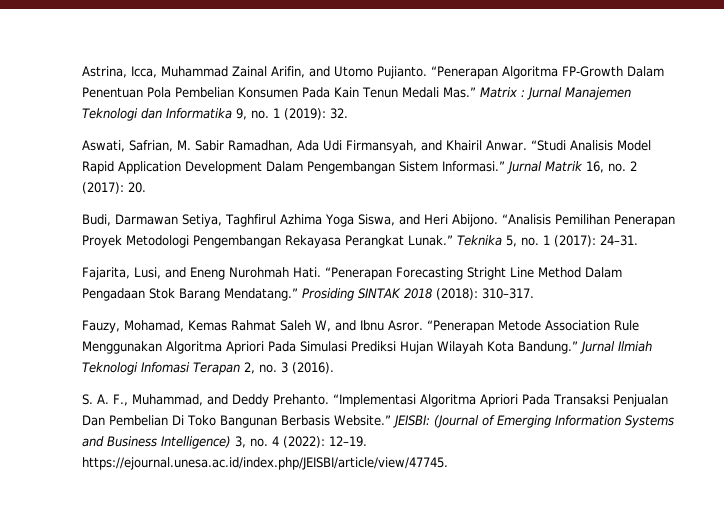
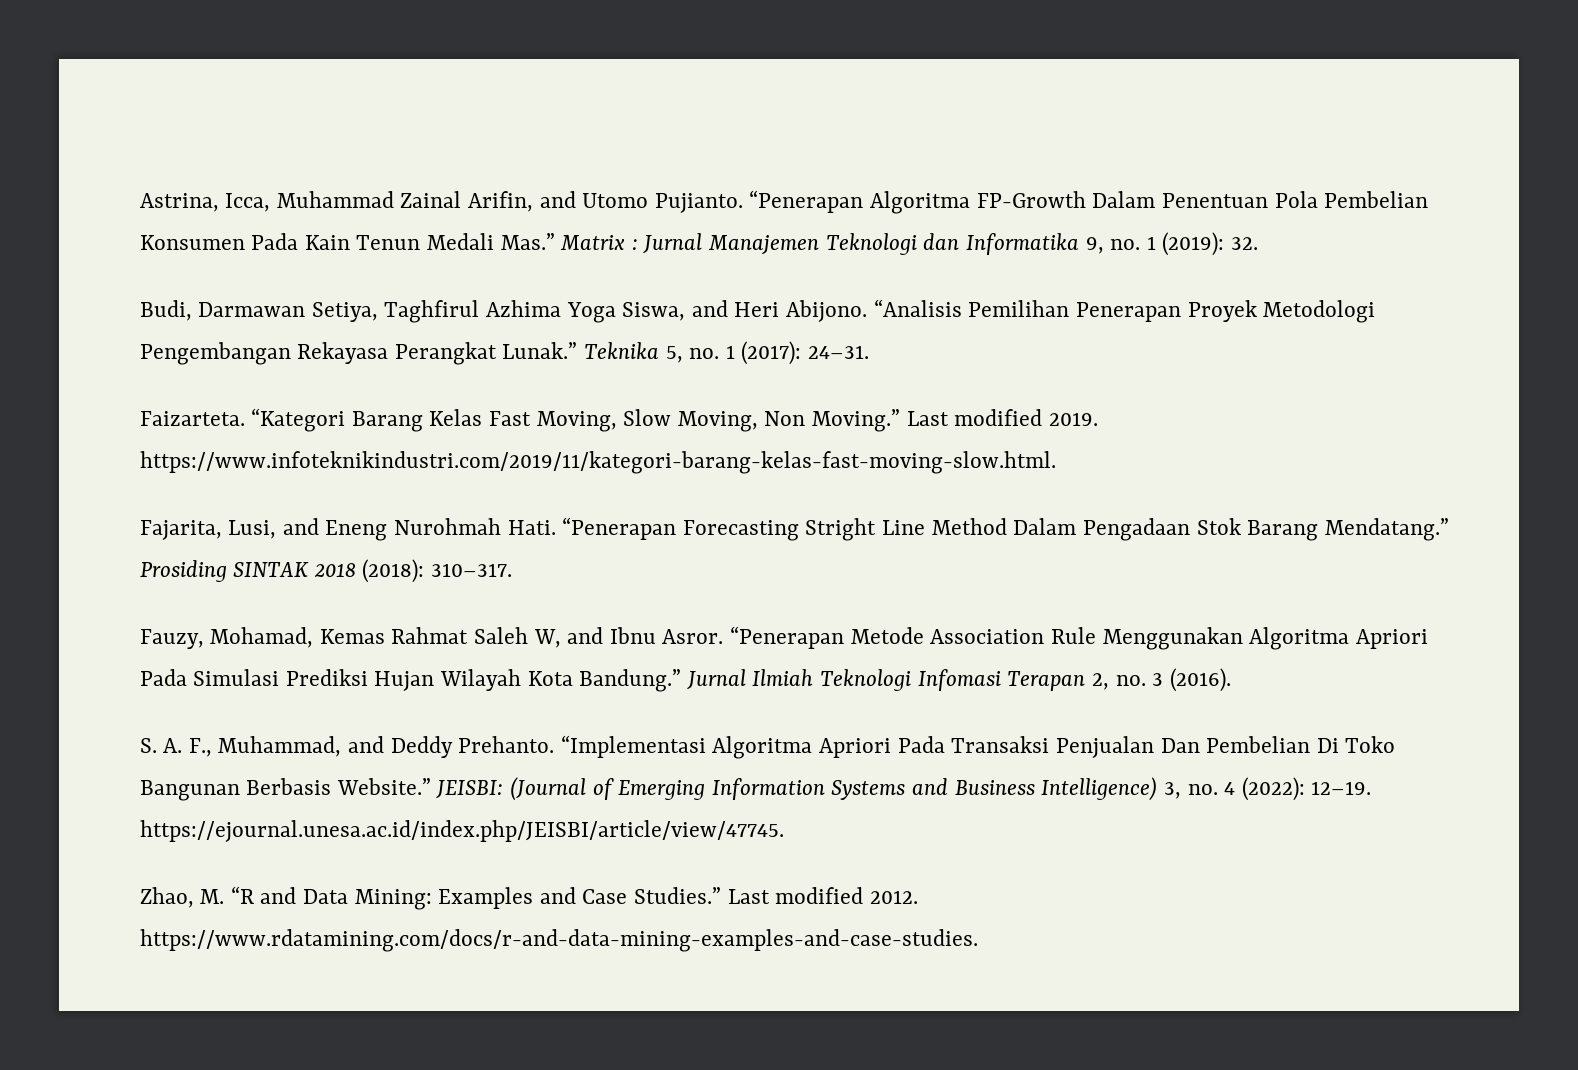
[81,140,651,153] [81,161,637,174] [81,182,146,194] // Aswati, Safrian, M. Sabir Ramadhan, Ada Udi Firmansyah, and Khairil Anwar. “Studi Analisis Model Rapid Application Development Dalam Pengembangan Sistem Informasi.” Jurnal Matrik 16, no. 2 (2017): 20. -> (1259, 243) none
(638, 240) none -> [139,408,1098,432] [139,451,1056,474] // Faizarteta. “Kategori Barang Kelas Fast Moving, Slow Moving, Non Moving.” Last modified 2019. https://www.infoteknikindustri.com/2019/11/kategori-barang-kelas-fast-moving-slow.html.
(448, 463) none -> [139,886,918,910] [139,929,978,952] // Zhao, M. “R and Data Mining: Examples and Case Studies.” Last modified 2012. https://www.rdatamining.com/docs/r-and-data-mining-examples-and-case-studies.

